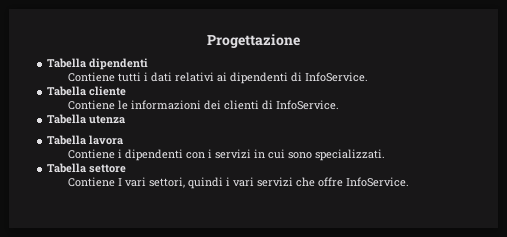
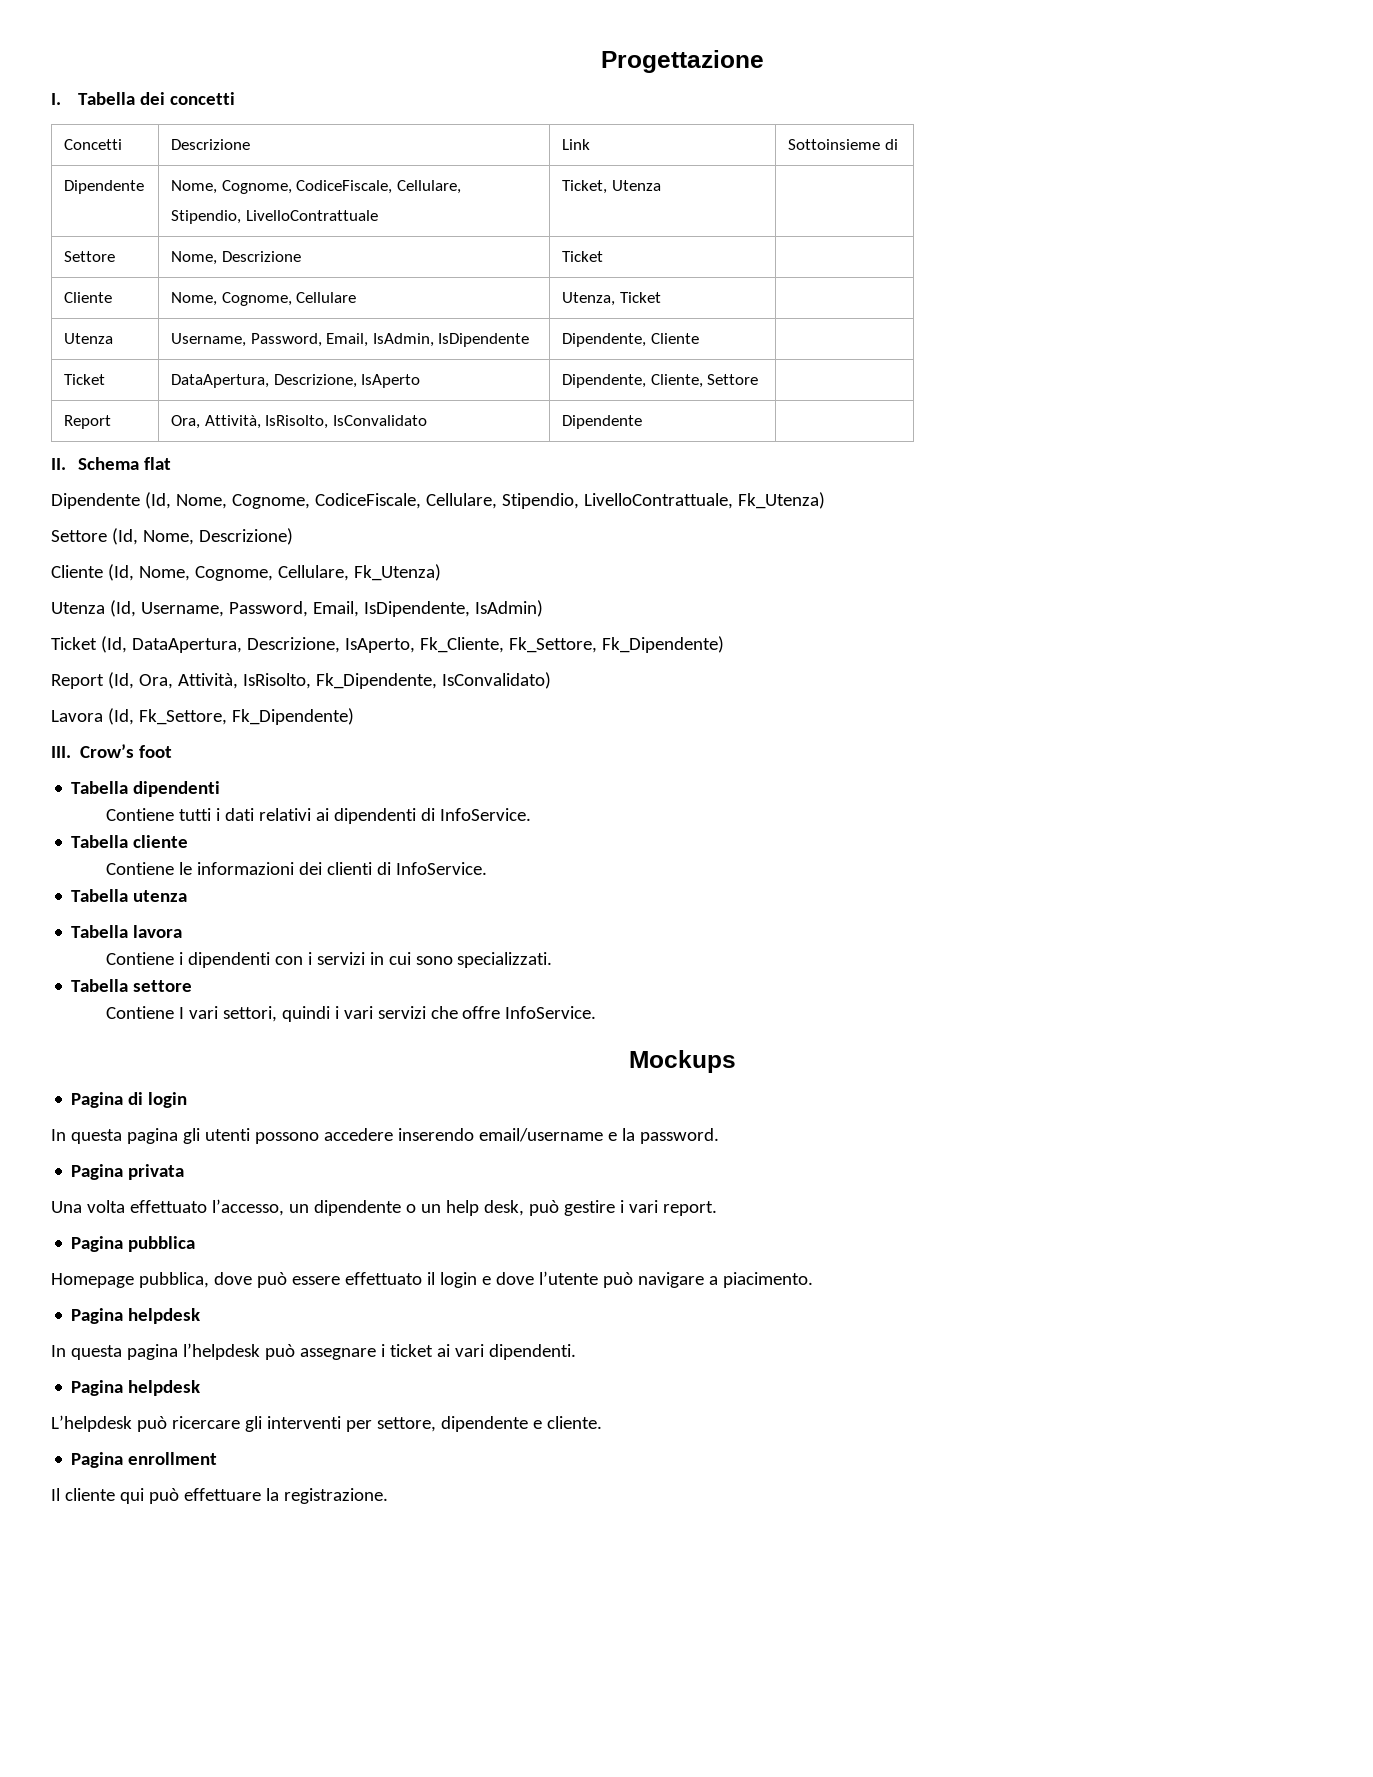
(300, 41) none -> [51,92,236,105] [64,139,123,150] [171,139,251,150] [562,139,591,150] [788,139,898,150] [64,180,145,194] [171,180,461,194] [171,210,378,224] [562,180,661,194] [64,251,116,262] [171,251,301,265] [562,251,604,262] [64,292,113,303] [171,292,357,306] [562,292,661,306] [64,333,114,344] [171,333,530,347] [562,333,699,347] [64,374,106,385] [171,374,421,388] [562,374,759,388] [64,415,112,429] [171,415,427,429] [562,415,643,429] [51,457,172,470] [51,492,825,509] [51,528,293,545] [51,564,441,581] [51,600,543,617] [51,636,724,653] [51,672,551,689] [51,708,354,725] [51,744,173,758] // I. Tabella dei concetti // Concetti | Descrizione | Link | Sottoinsieme di // Dipendente | Nome, Cognome, CodiceFiscale, Cellulare, // Stipendio, LivelloContrattuale | Ticket, Utenza | // Settore | Nome, Descrizione | Ticket | // Cliente | Nome, Cognome, Cellulare | Utenza, Ticket | // Utenza | Username, Password, Email, IsAdmin, IsDipendente | Dipendente, Cliente | // Ticket | DataApertura, Descrizione, IsAperto | Dipendente, Cliente, Settore | // Report | Ora, Attività, IsRisolto, IsConvalidato | Dipendente | // II. Schema flat // Dipendente (Id, Nome, Cognome, CodiceFiscale, Cellulare, Stipendio, LivelloContrattuale, Fk_Utenza) // Settore (Id, Nome, Descrizione) // Cliente (Id, Nome, Cognome, Cellulare, Fk_Utenza) // Utenza (Id, Username, Password, Email, IsDipendente, IsAdmin) // Ticket (Id, DataApertura, Descrizione, IsAperto, Fk_Cliente, Fk_Settore, Fk_Dipendente) // Report (Id, Ora, Attività, IsRisolto, Fk_Dipendente, IsConvalidato) // Lavora (Id, Fk_Settore, Fk_Dipendente) // III. Crow’s foot
(410, 182) none -> [628,1050,736,1073] [71,1092,188,1108] [51,1128,719,1144] [71,1164,185,1180] [51,1199,717,1216] [71,1236,196,1252] [51,1271,813,1288] [71,1308,201,1324] [51,1343,576,1360] [71,1380,201,1396] [51,1415,602,1432] [71,1452,218,1468] [51,1488,388,1504] // Mockups // Pagina di login // In questa pagina gli utenti possono accedere inserendo email/username e la password. // Pagina privata // Una volta effettuato l’accesso, un dipendente o un help desk, può gestire i vari report. // Pagina pubblica // Homepage pubblica, dove può essere effettuato il login e dove l’utente può navigare a piacimento. // Pagina helpdesk // In questa pagina l’helpdesk può assegnare i ticket ai vari dipendenti. // Pagina helpdesk // L’helpdesk può ricercare gli interventi per settore, dipendente e cliente. // Pagina enrollment // Il cliente qui può effettuare la registrazione.

